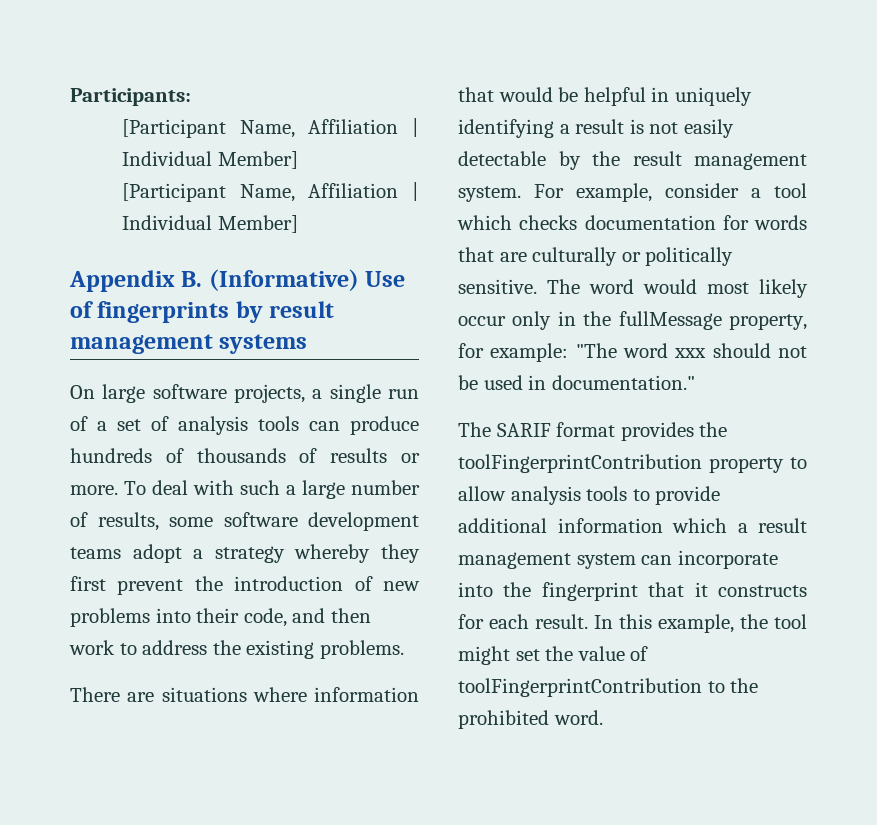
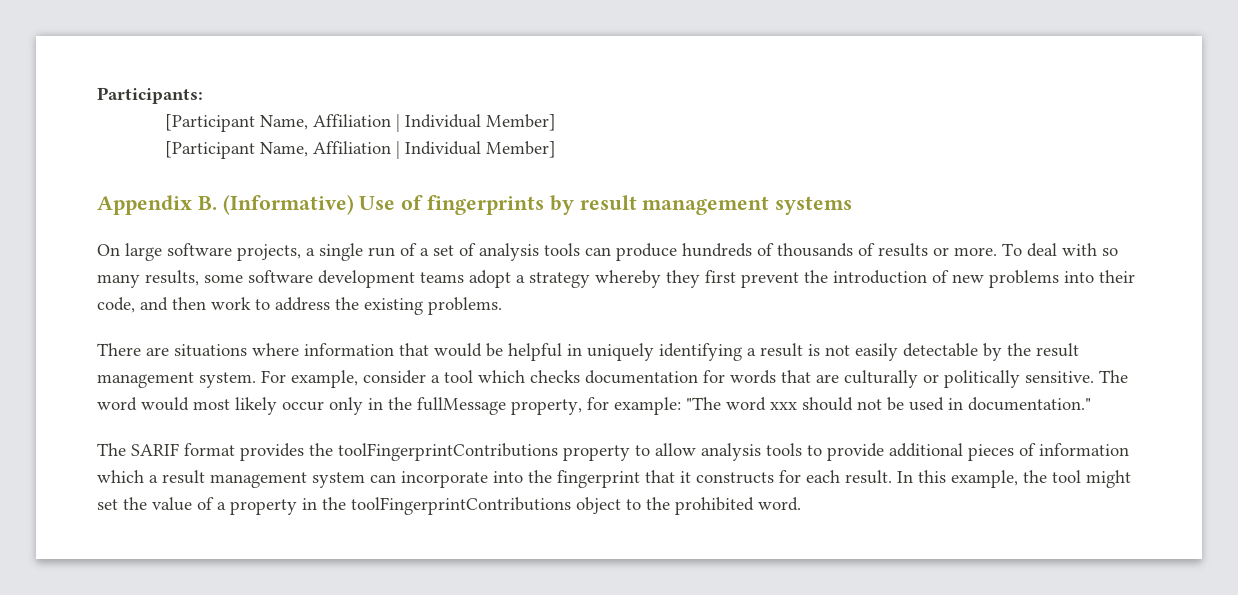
[240,480,420,499] [70,512,88,527] such a large number of -> [1102,248,1118,256] [97,274,140,288] so many
[458,454,702,473] toolFingerprintContribution -> [338,443,558,461] toolFingerprintContributions
(547, 525) none -> [968,443,1036,461] pieces of
[458,678,702,697] toolFingerprintContribution -> [217,497,621,515] a property in the toolFingerprintContributions object

